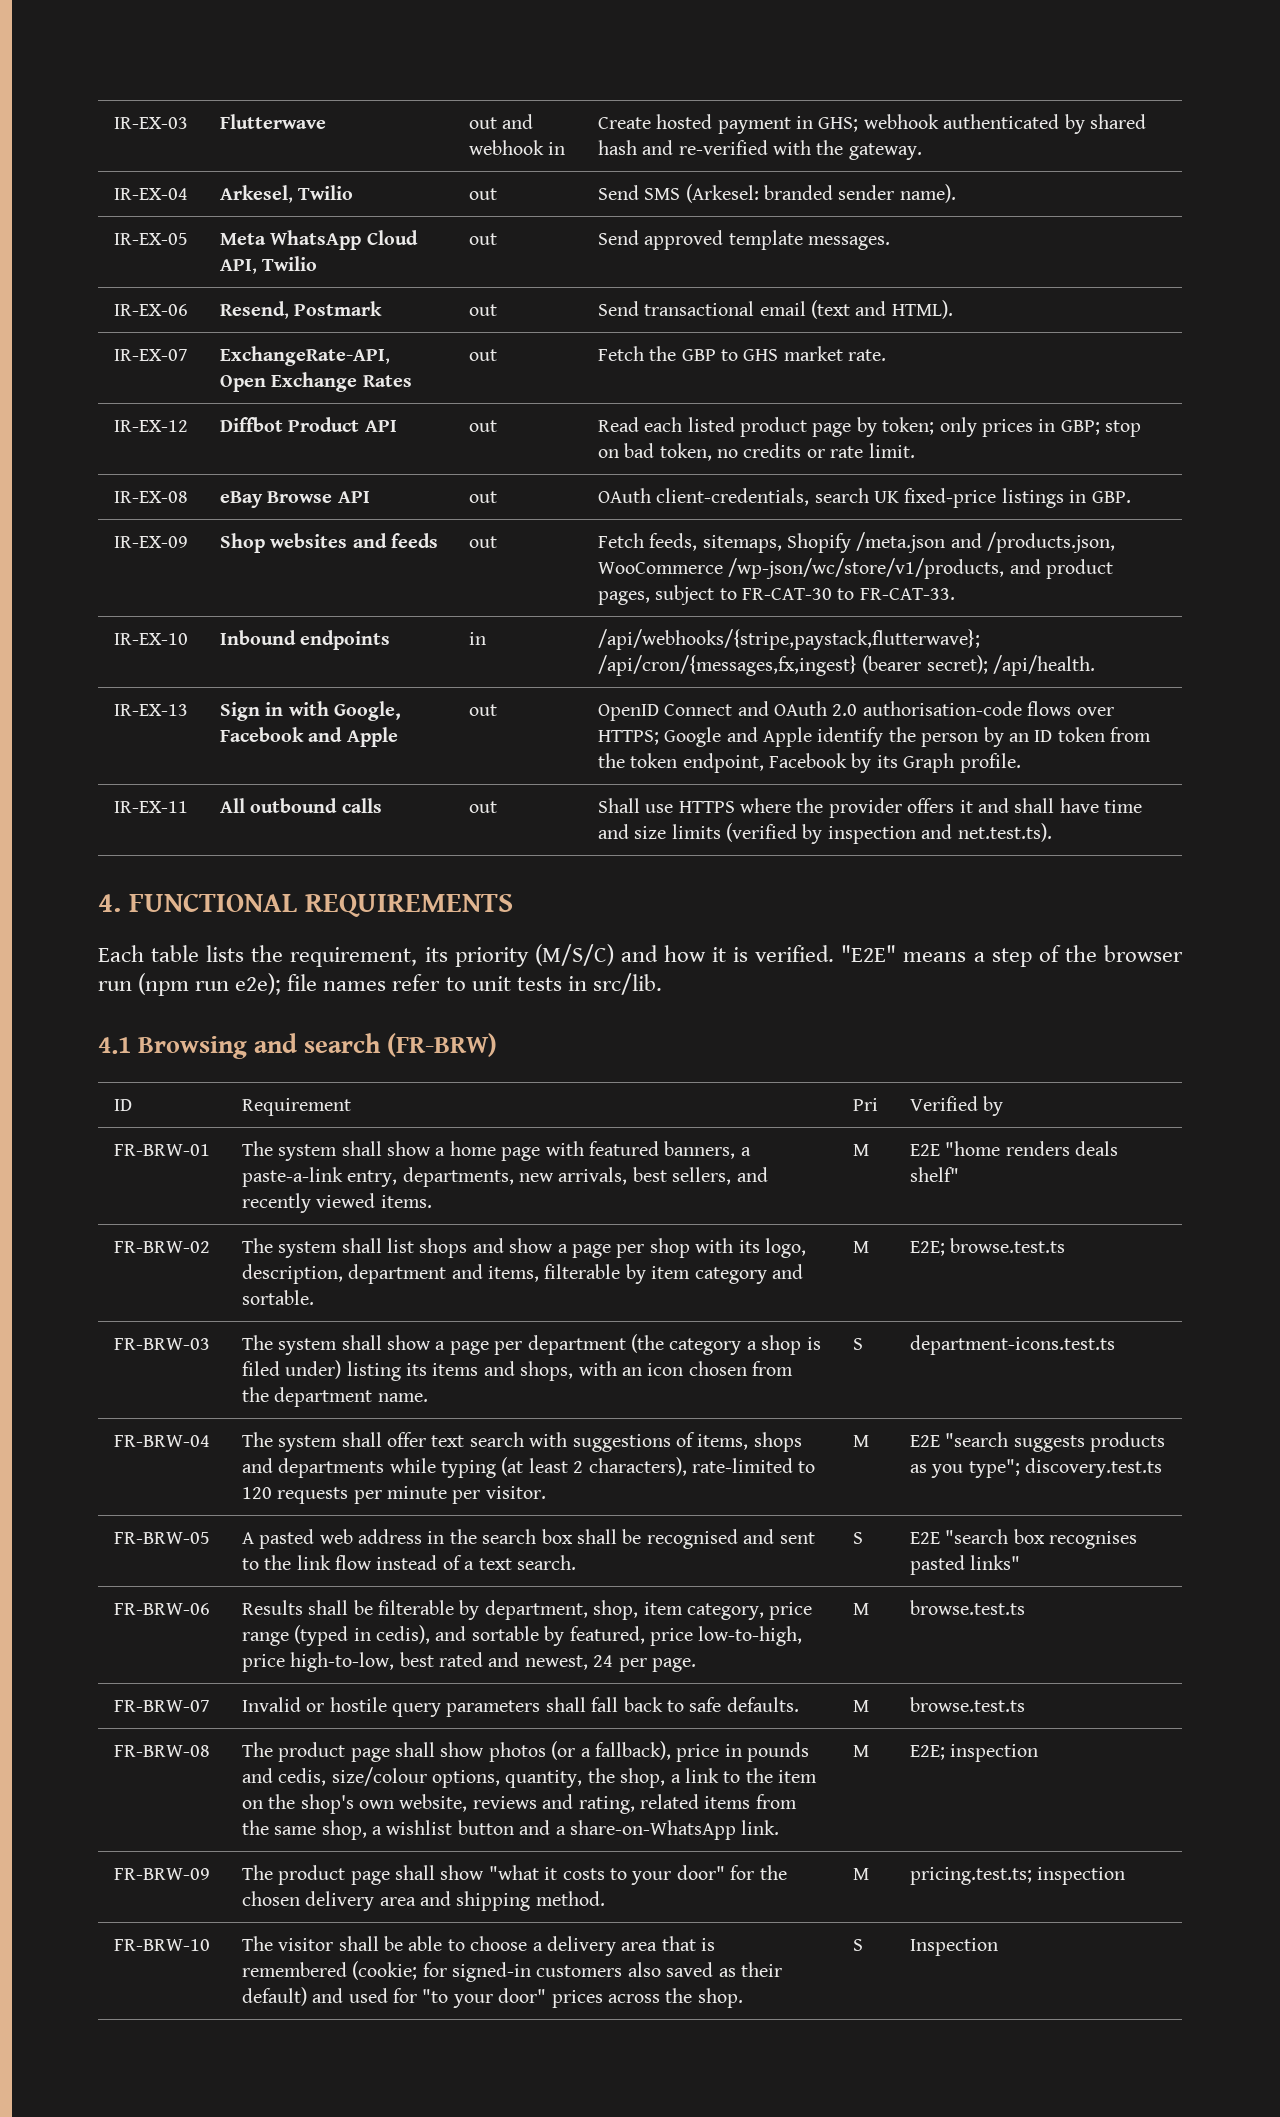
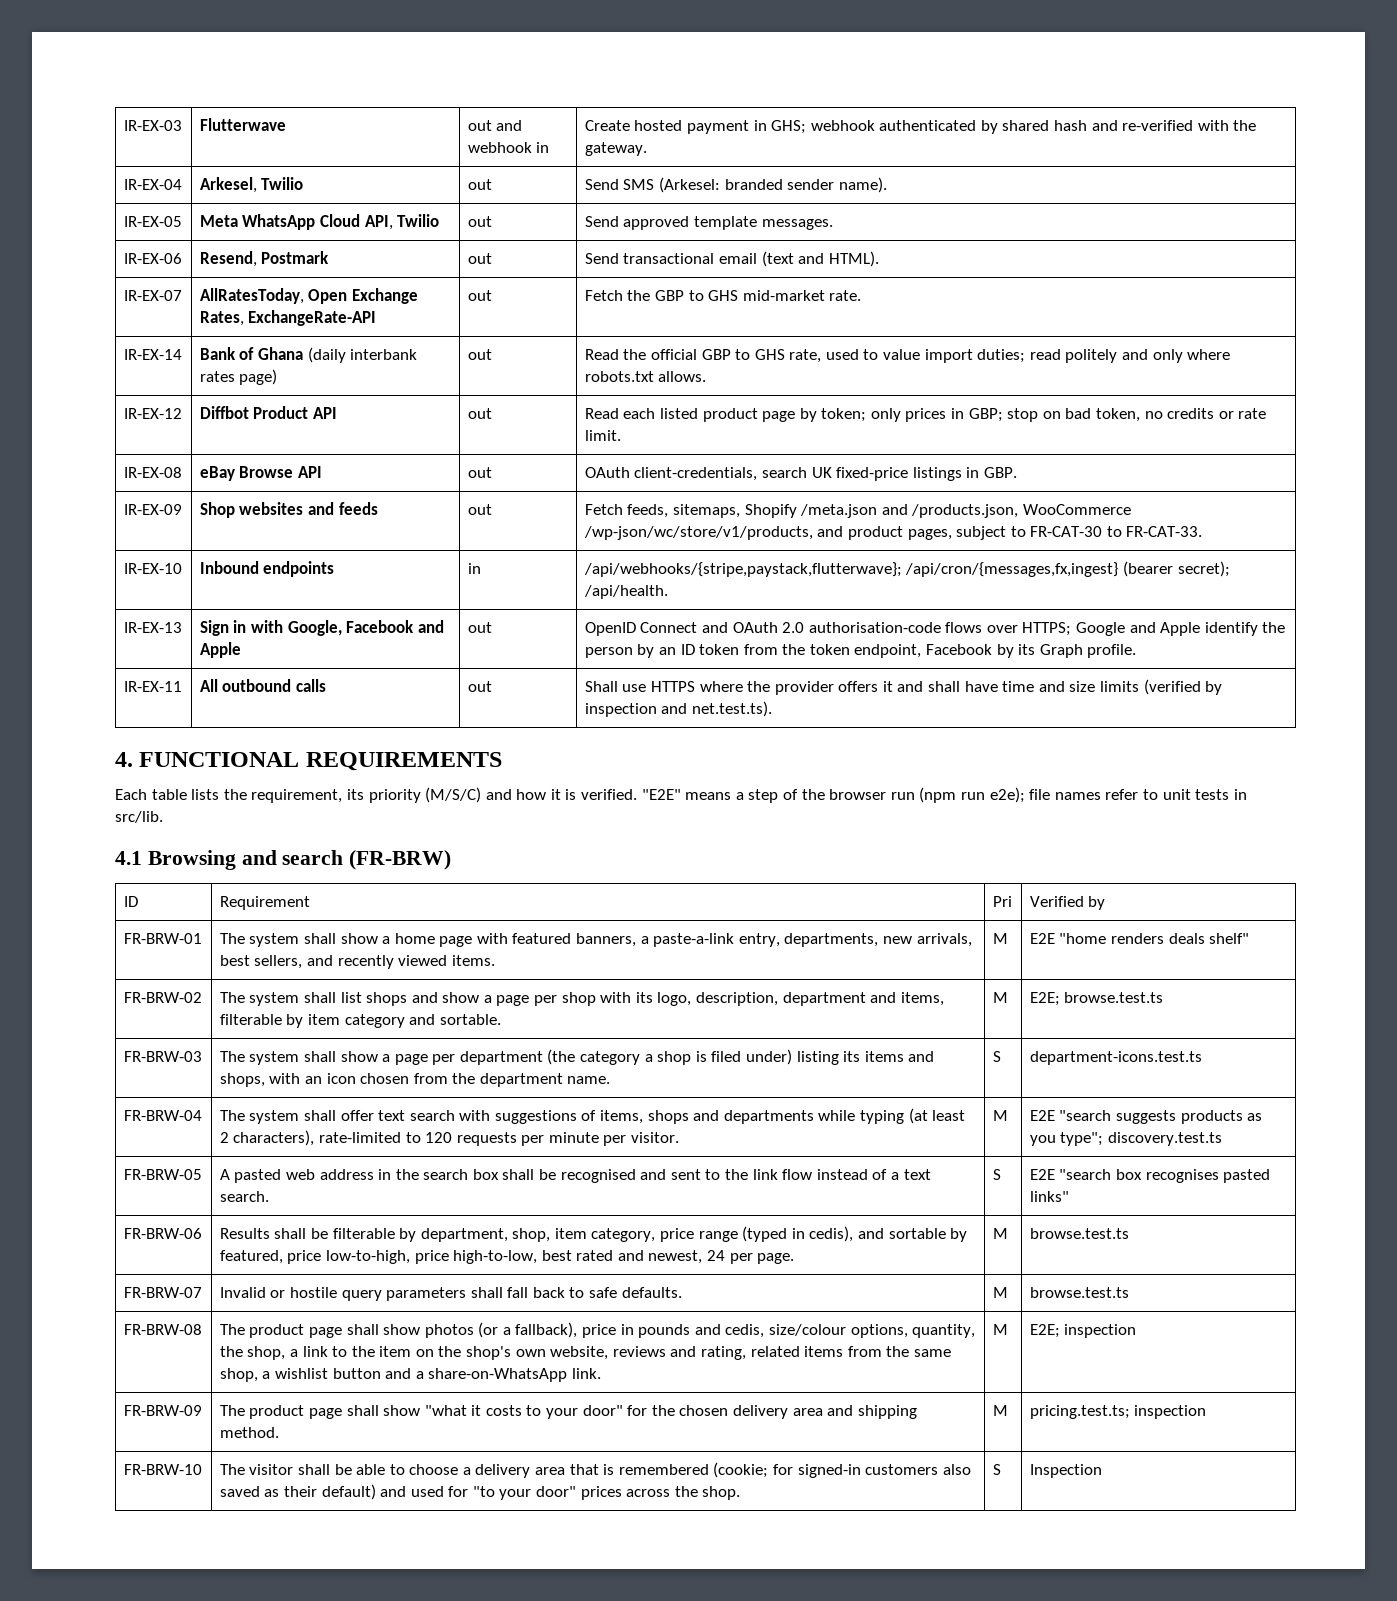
[219,346,390,366] ExchangeRate-API, -> [199,288,304,304] AllRatesToday,
[362,375,412,387] Rates -> [199,310,377,326] Rates, ExchangeRate-API
[783,346,843,361] market -> [742,290,825,301] mid-market
(887, 355) none -> [123,349,182,360] [199,347,418,363] [199,369,278,385] [467,349,492,360] [584,349,1231,363] [584,371,707,382] // IR-EX-14 | Bank of Ghana (daily interbank rates page) | out | Read the official GBP to GHS rate, used to value import duties; read politely and only where robots.txt allows.

